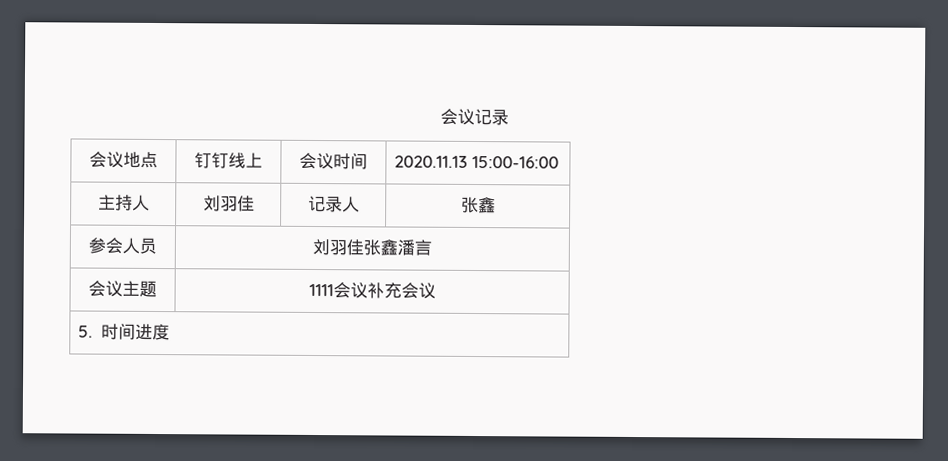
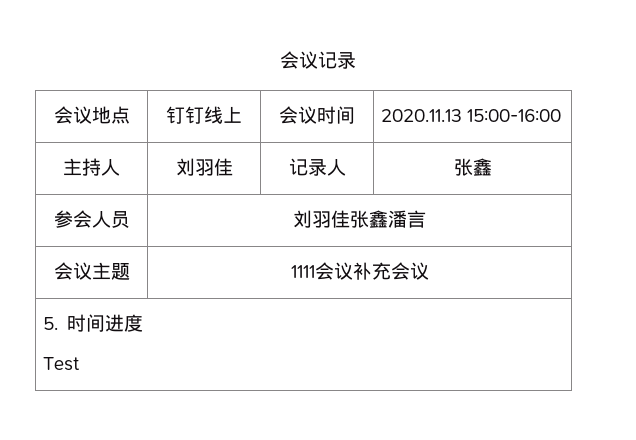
(170, 332) none -> [42,357,80,371] // Test

